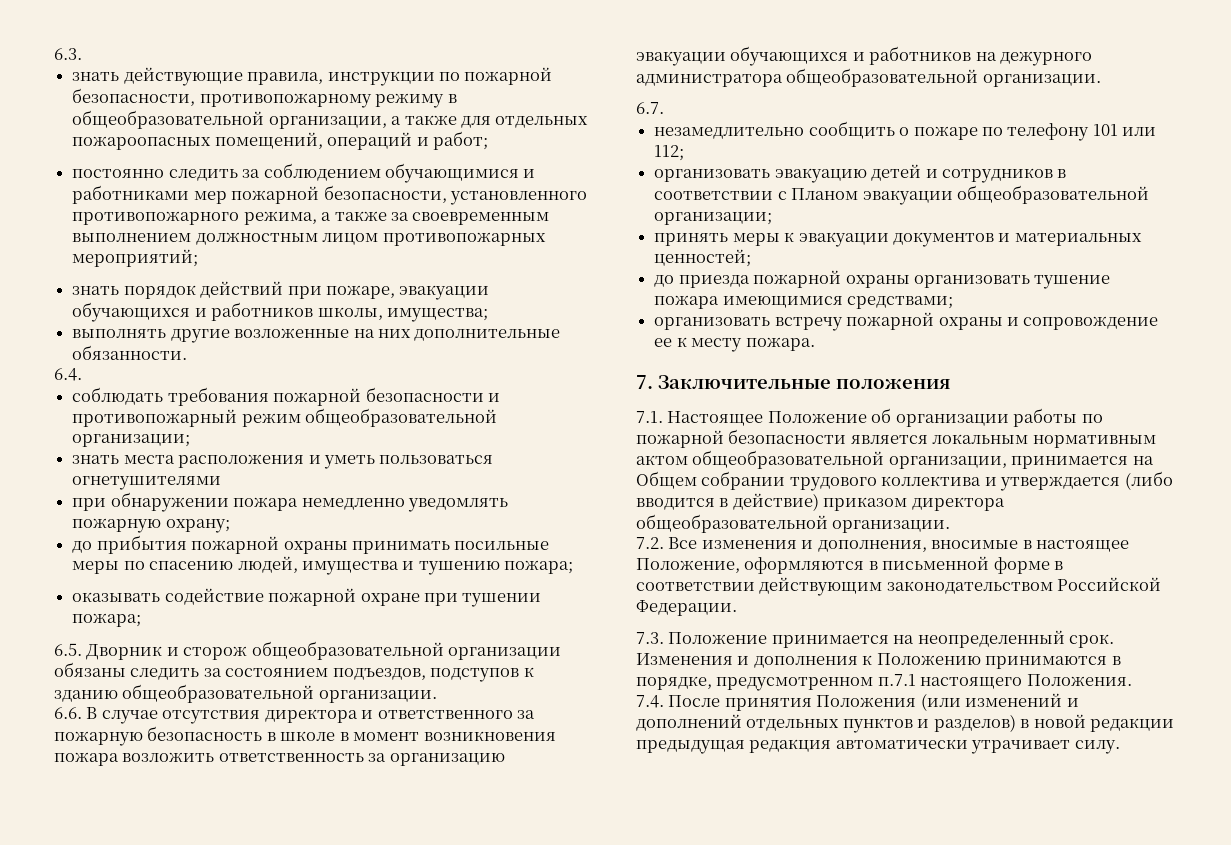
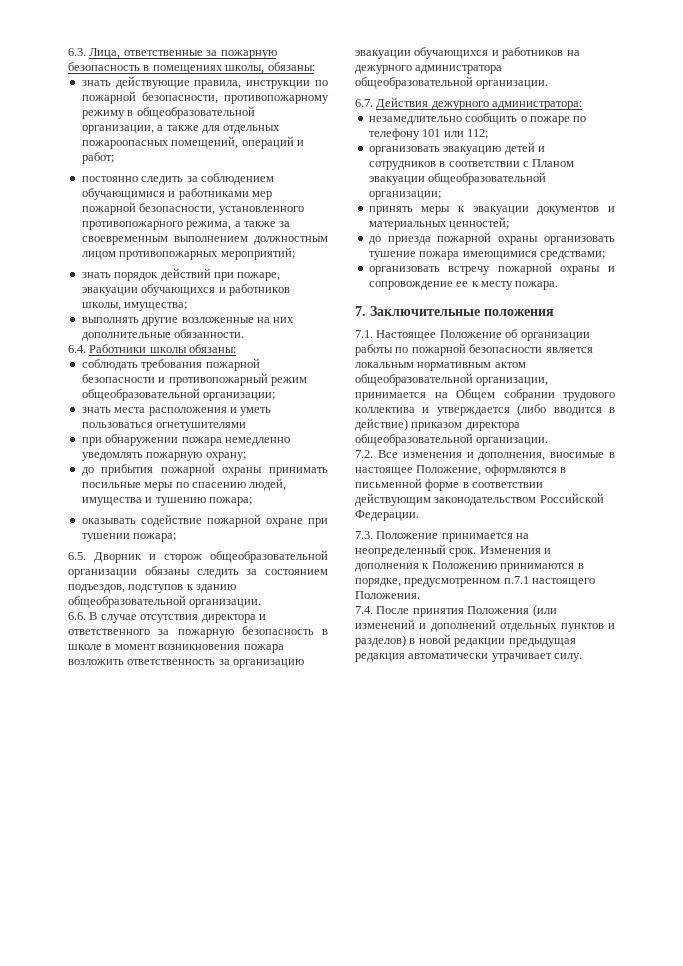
(82, 54) none -> [89,48,277,59] [68,62,315,74] Лица, ответственные за пожарную безопасность в помещениях школы, обязаны:
(82, 374) none -> [89,344,237,353] Работники школы обязаны:
(664, 108) none -> [376,97,583,110] Действия дежурного администратора:

